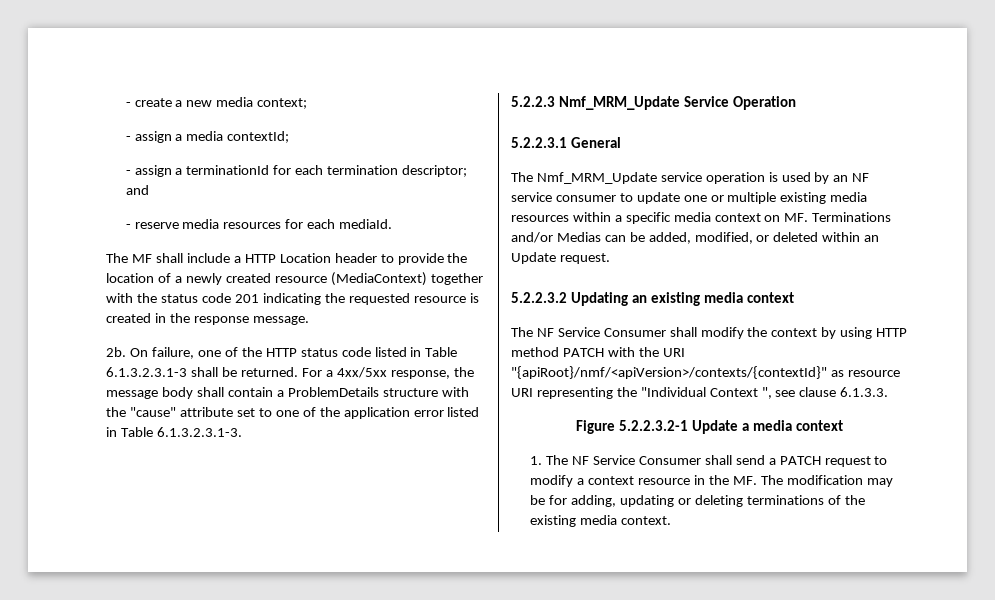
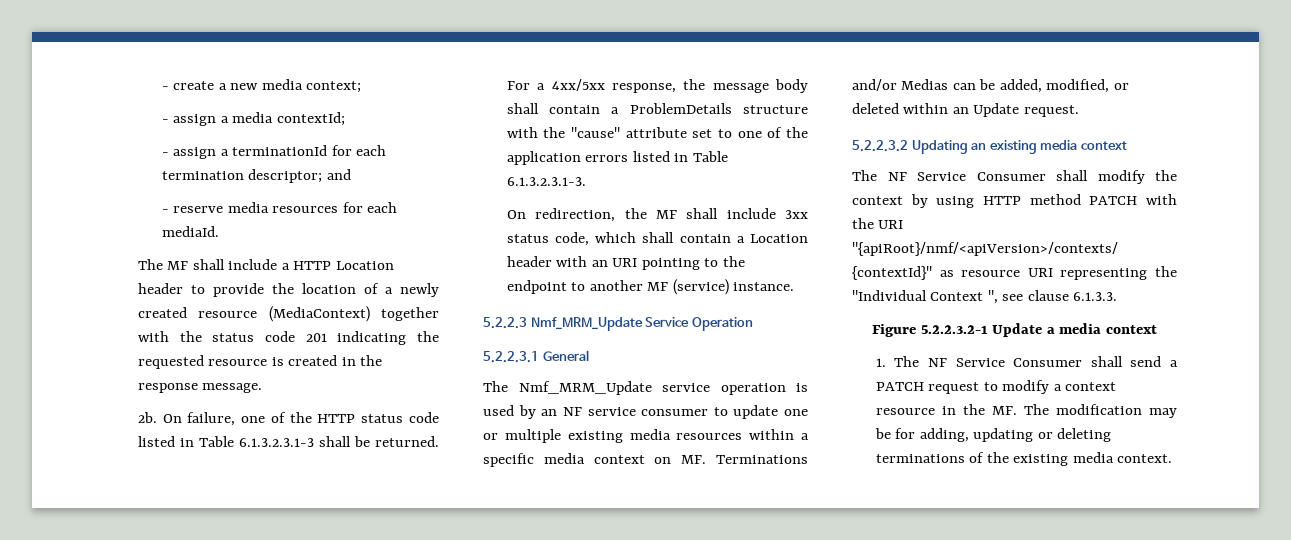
[413,410,444,417] error -> [585,155,629,162] errors
(243, 432) none -> [506,208,808,222] [506,232,808,246] [506,256,745,270] [506,279,795,295] // On redirection, the MF shall include 3xx status code, which shall contain a Location header with an URI pointing to the endpoint to another MF (service) instance.

